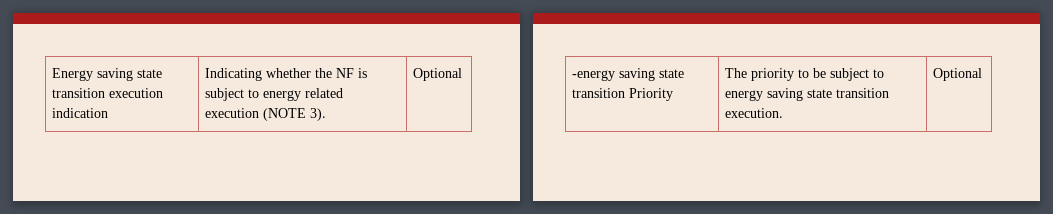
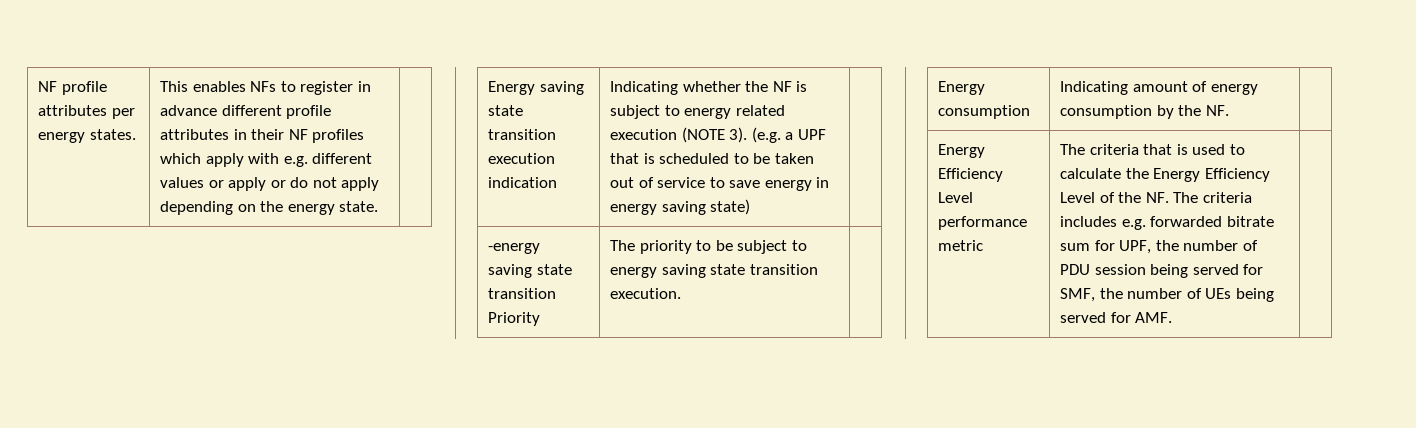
(52, 74) none -> [38,81,107,95] [38,105,135,119] [38,129,136,143] [160,81,371,95] [160,105,332,119] [160,129,365,143] [160,153,373,167] [160,177,380,191] [160,201,379,215] NF profile attributes per energy states. | This enables NFs to register in advance different profile attributes in their NF profiles which apply with e.g. different values or apply or do not apply depending on the energy state. | //
[413,68,463,81] | Optional -> [751,127,826,143] [610,153,814,164] [610,177,830,191] [610,199,751,215] (e.g. a UPF that is scheduled to be taken out of service to save energy in energy saving state) |
[933,68,983,81] Optional -> [938,81,986,95] [938,105,1031,119] [1060,81,1258,95] [1060,105,1229,119] [938,144,986,158] [938,168,1004,182] [938,192,974,203] [938,216,1028,230] [938,240,984,251] [1060,144,1245,155] [1060,168,1270,182] [1060,192,1252,203] [1060,216,1274,230] [1060,240,1258,254] [1060,264,1264,278] [1060,288,1274,302] [1060,312,1173,323] // Energy consumption | Indicating amount of energy consumption by the NF. | // Energy Efficiency Level performance metric | The criteria that is used to calculate the Energy Efficiency Level of the NF. The criteria includes e.g. forwarded bitrate sum for UPF, the number of PDU session being served for SMF, the number of UEs being served for AMF. |

